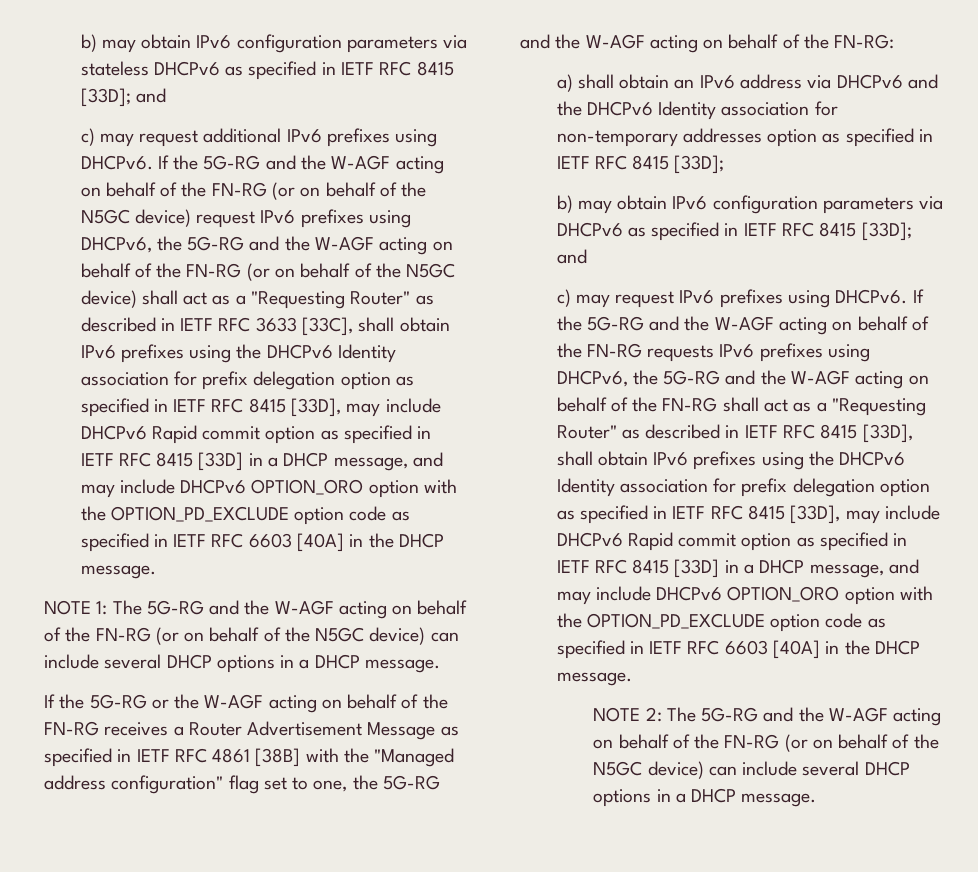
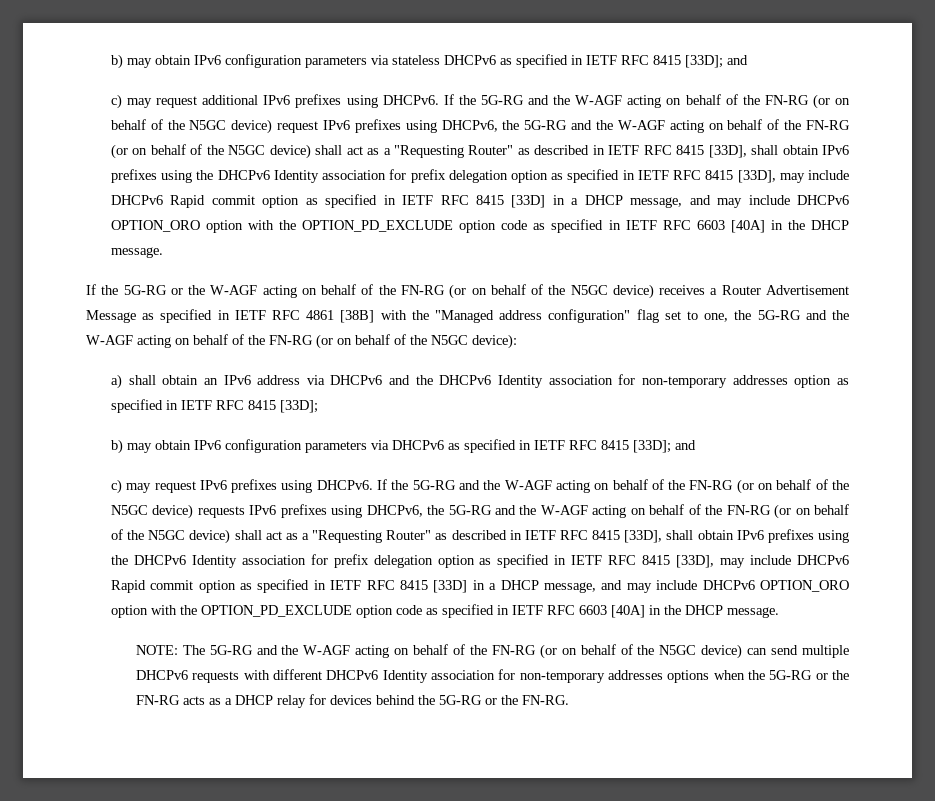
[255,317,354,336] 3633 [33C], -> [676,145,747,158] 8415 [33D],
[44,600,240,615] NOTE 1: The 5G-RG and -> [86,284,183,295] If the 5G-RG or
[430,632,459,642] [44,654,440,673] [44,694,448,713] [44,721,99,736] can include several DHCP options in a DHCP message. // If the 5G-RG or the W-AGF acting on behalf of the FN-RG -> (654, 291) none
[834,34,895,49] FN-RG: -> [269,334,517,349] FN-RG (or on behalf of the N5GC device):
(642, 350) none -> [736,479,849,494] [110,504,194,519] (or on behalf of the N5GC device)
(718, 404) none -> [774,504,850,519] [110,529,231,544] (or on behalf of the N5GC device)
[593,707,662,722] NOTE 2: -> [135,645,178,655] NOTE:
[742,761,910,776] [593,788,817,807] include several DHCP options in a DHCP message. -> [771,645,849,658] [135,669,850,683] [135,694,569,708] send multiple DHCPv6 requests with different DHCPv6 Identity association for non-temporary addresses options when the 5G-RG or the FN-RG acts as a DHCP relay for devices behind the 5G-RG or the FN-RG.

